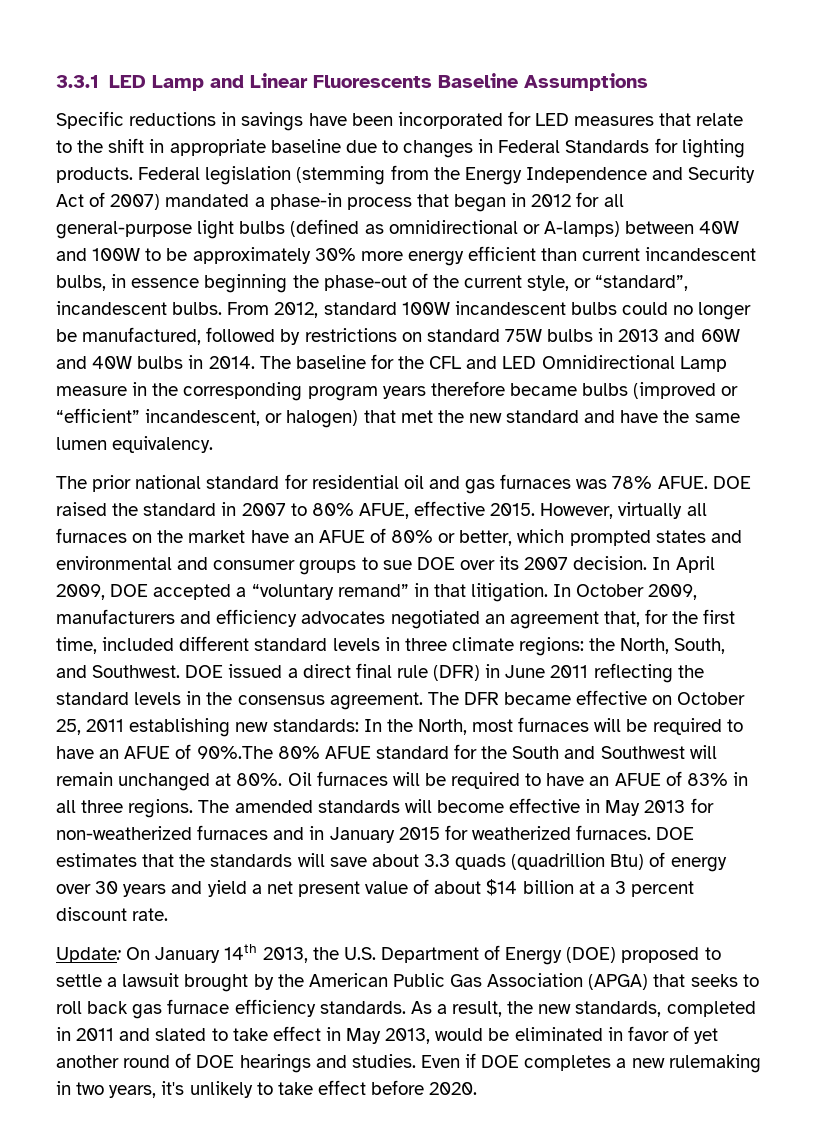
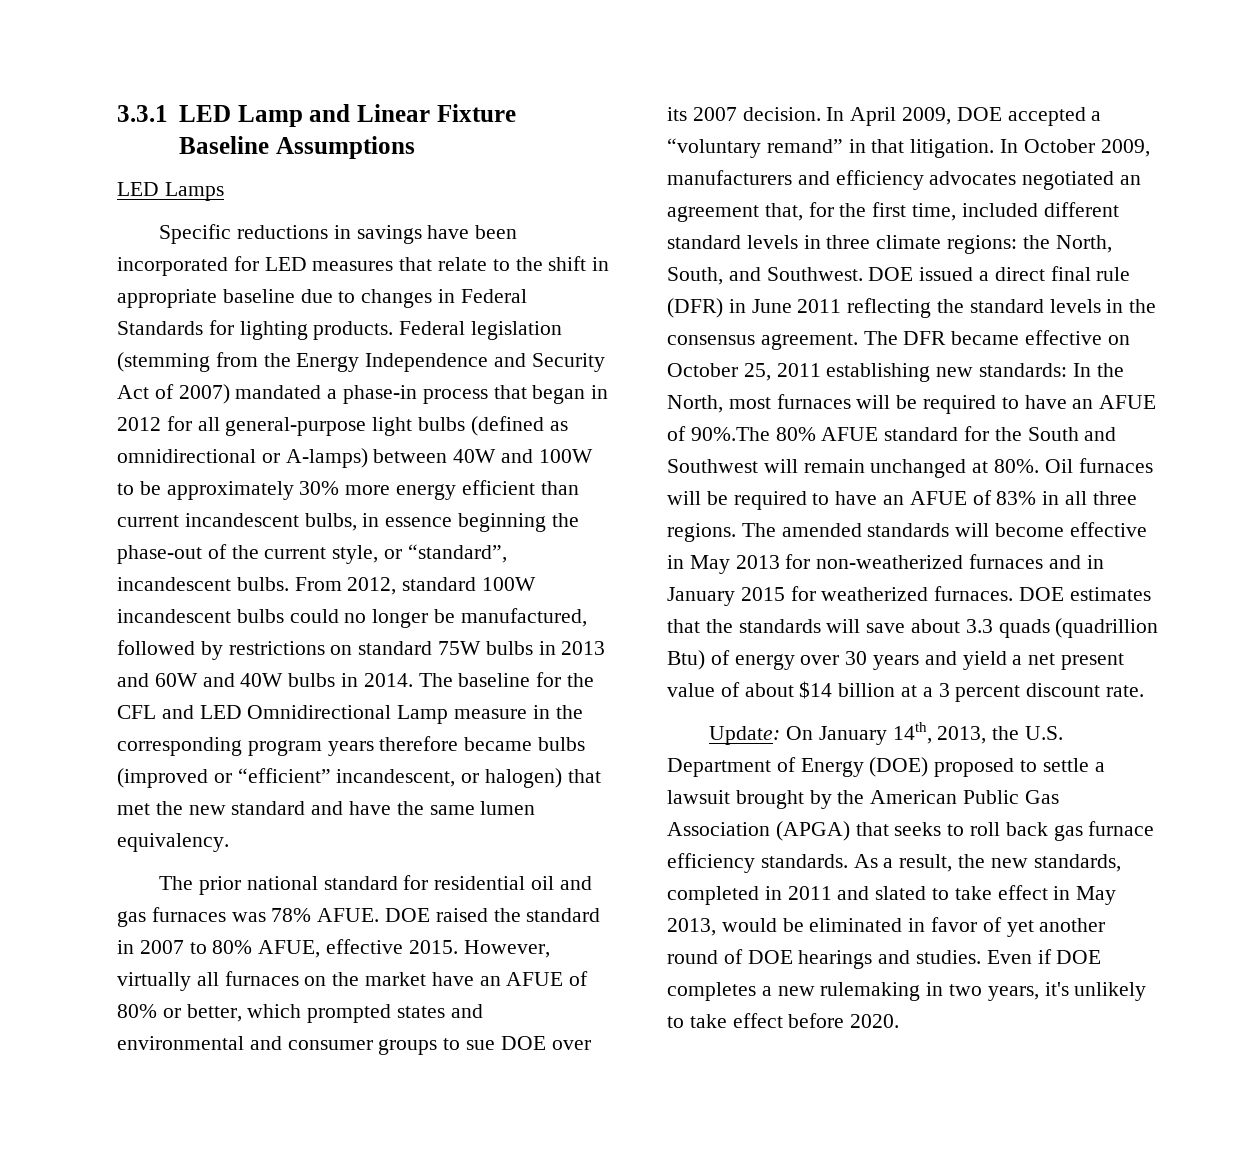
[312,75,432,88] Fluorescents -> [436,104,516,122] Fixture
(648, 82) none -> [117,182,224,201] // LED Lamps
[224,944,258,960] 14th -> [892,722,932,744] 14th,

